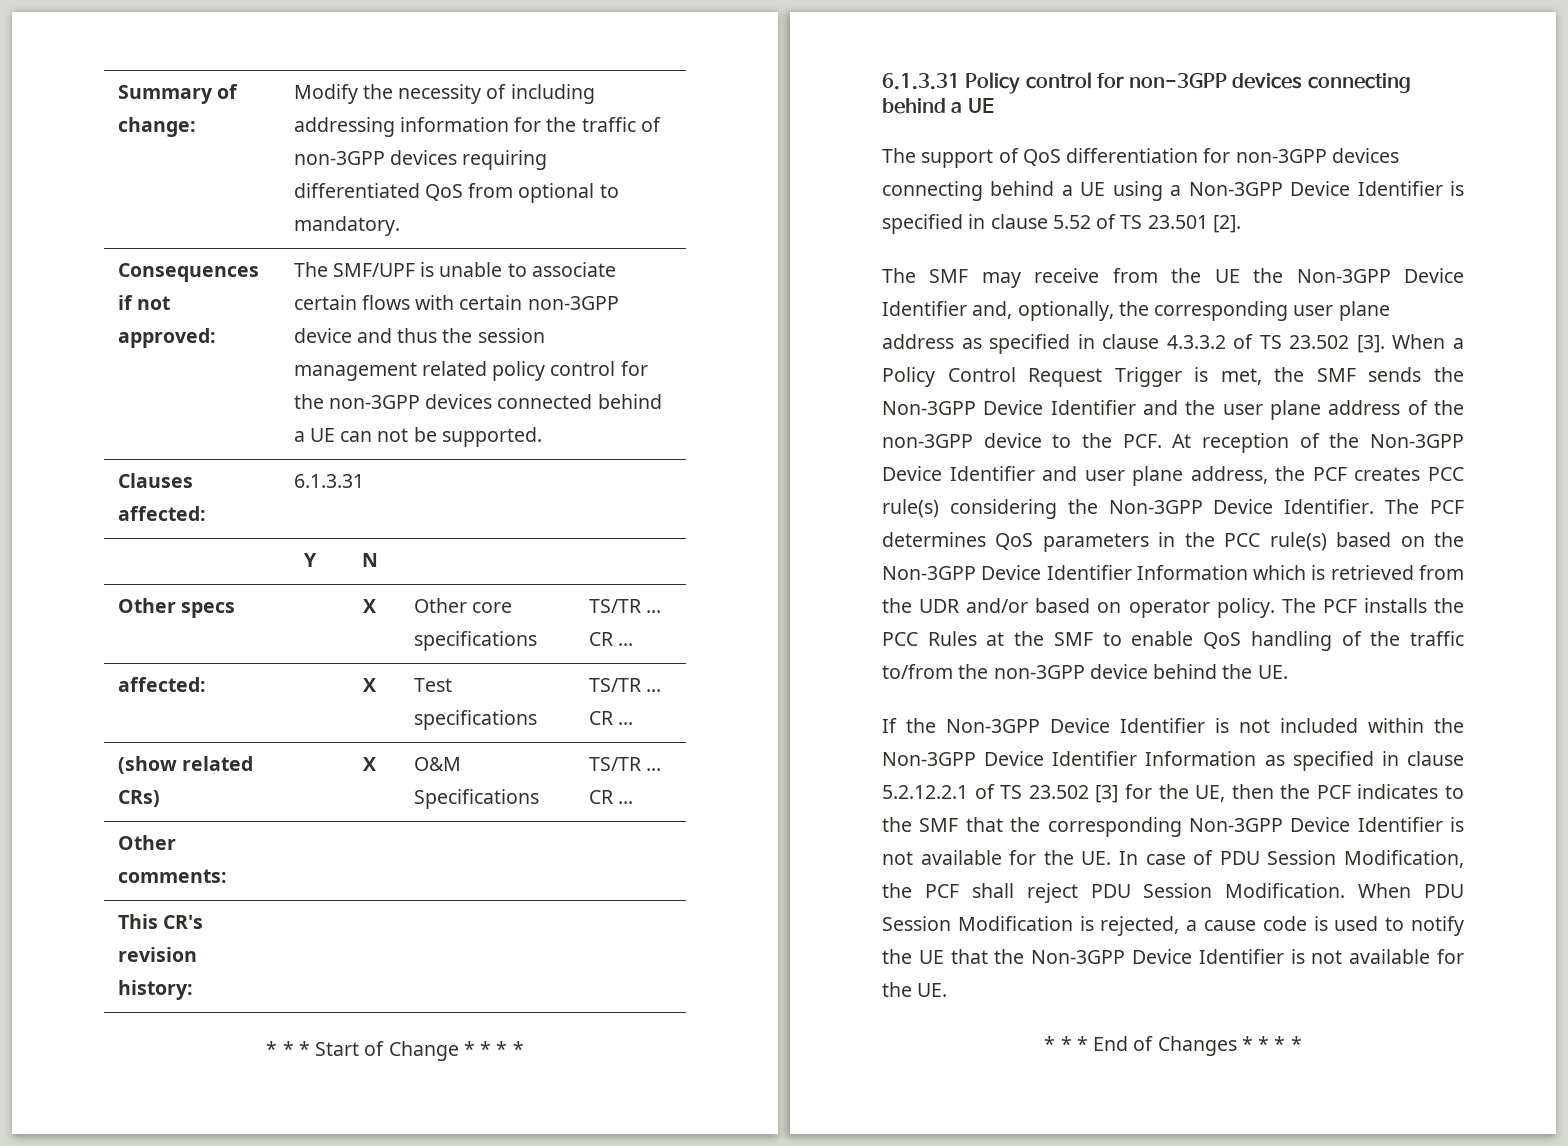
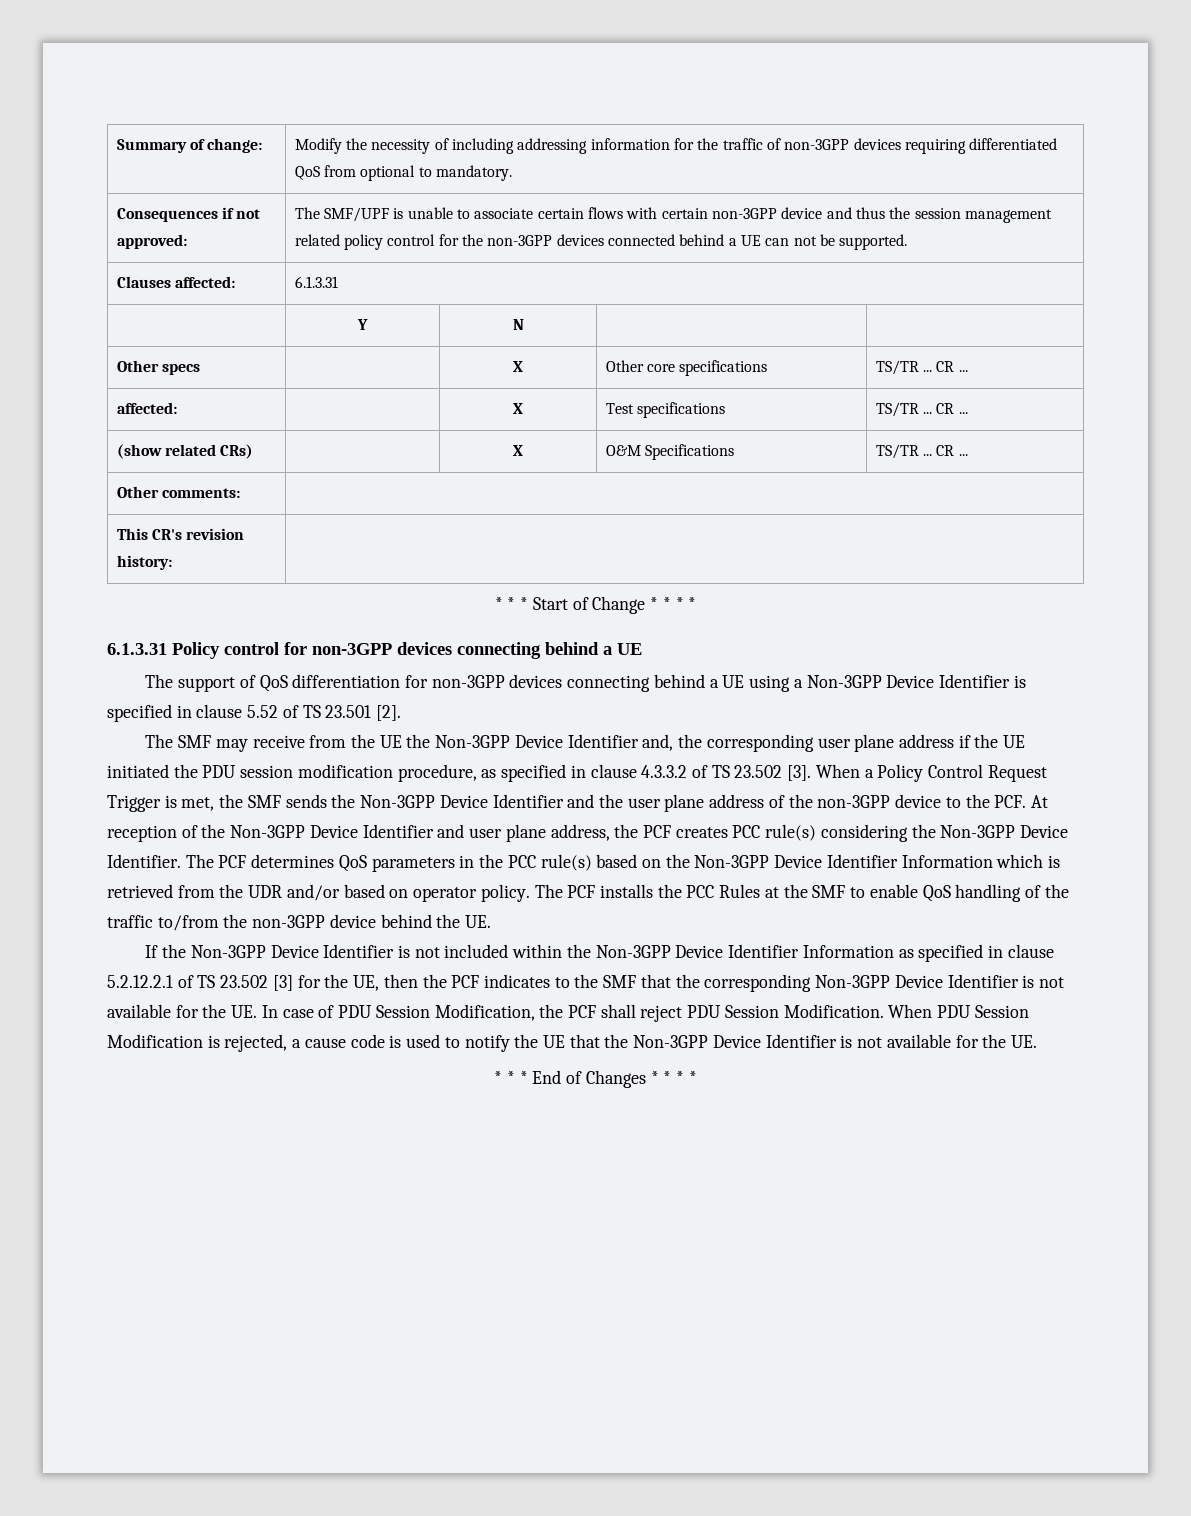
[1017,301,1114,321] optionally, -> (674, 742) none
(954, 341) none -> [958,734,1026,748] [107,764,477,782] if the UE initiated the PDU session modification procedure,

